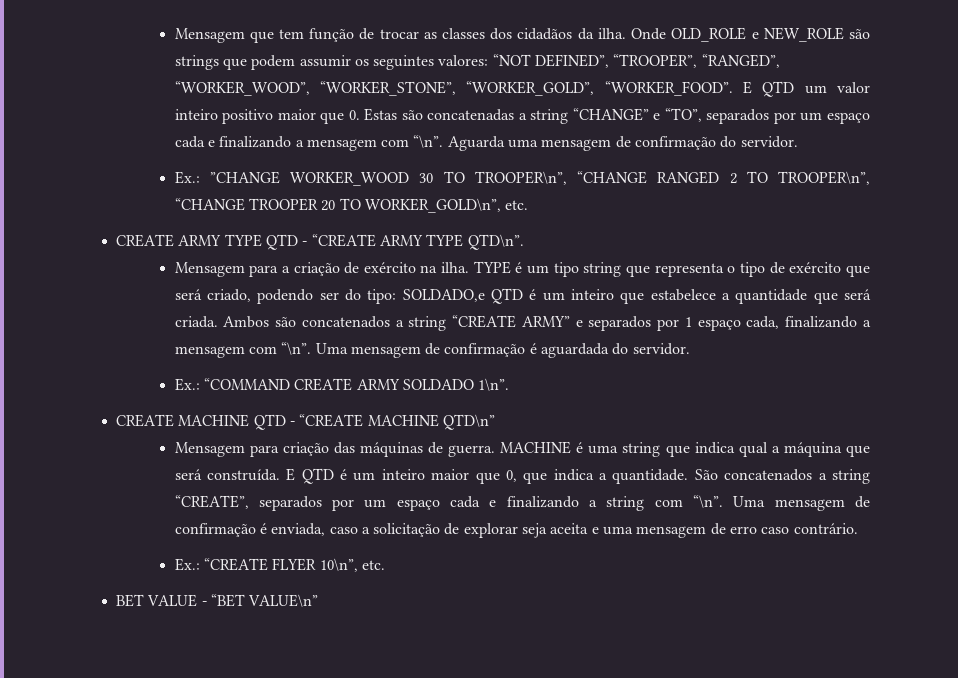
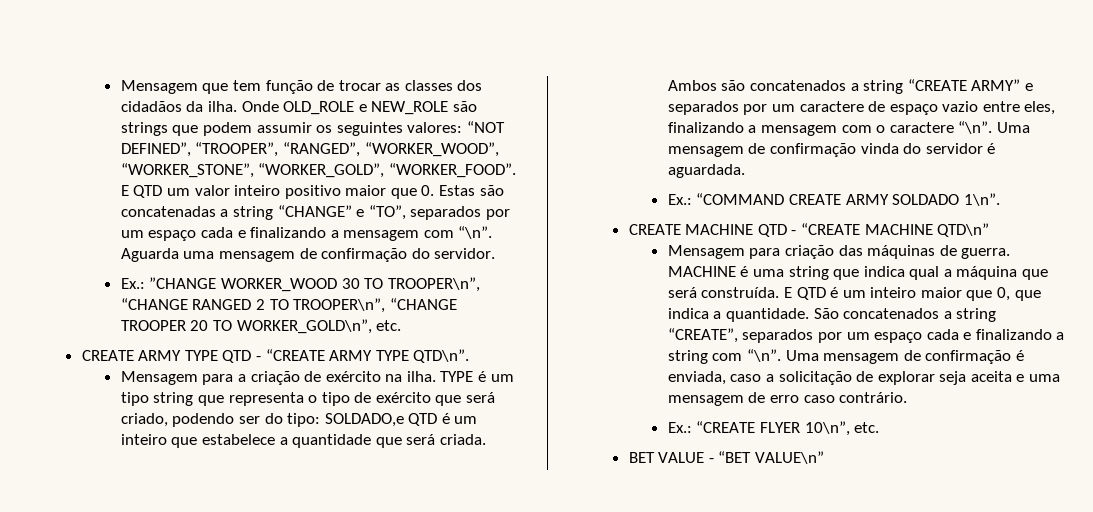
[684,316,872,331] [174,342,690,358] 1 espaço cada, finalizando a mensagem com “\n”. Uma mensagem de confirmação é aguardada do servidor. -> [771,101,1056,115] [667,121,1030,136] [667,143,996,157] [667,164,745,178] um caractere de espaço vazio entre eles, finalizando a mensagem com o caractere “\n”. Uma mensagem de confirmação vinda do servidor é aguardada.

